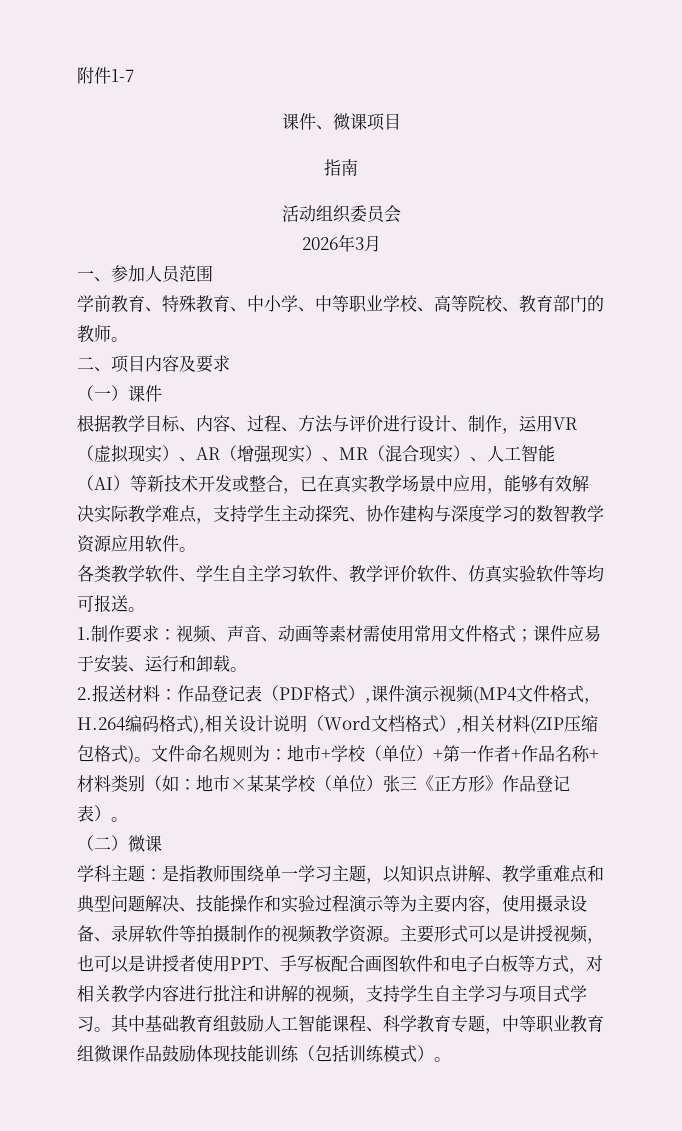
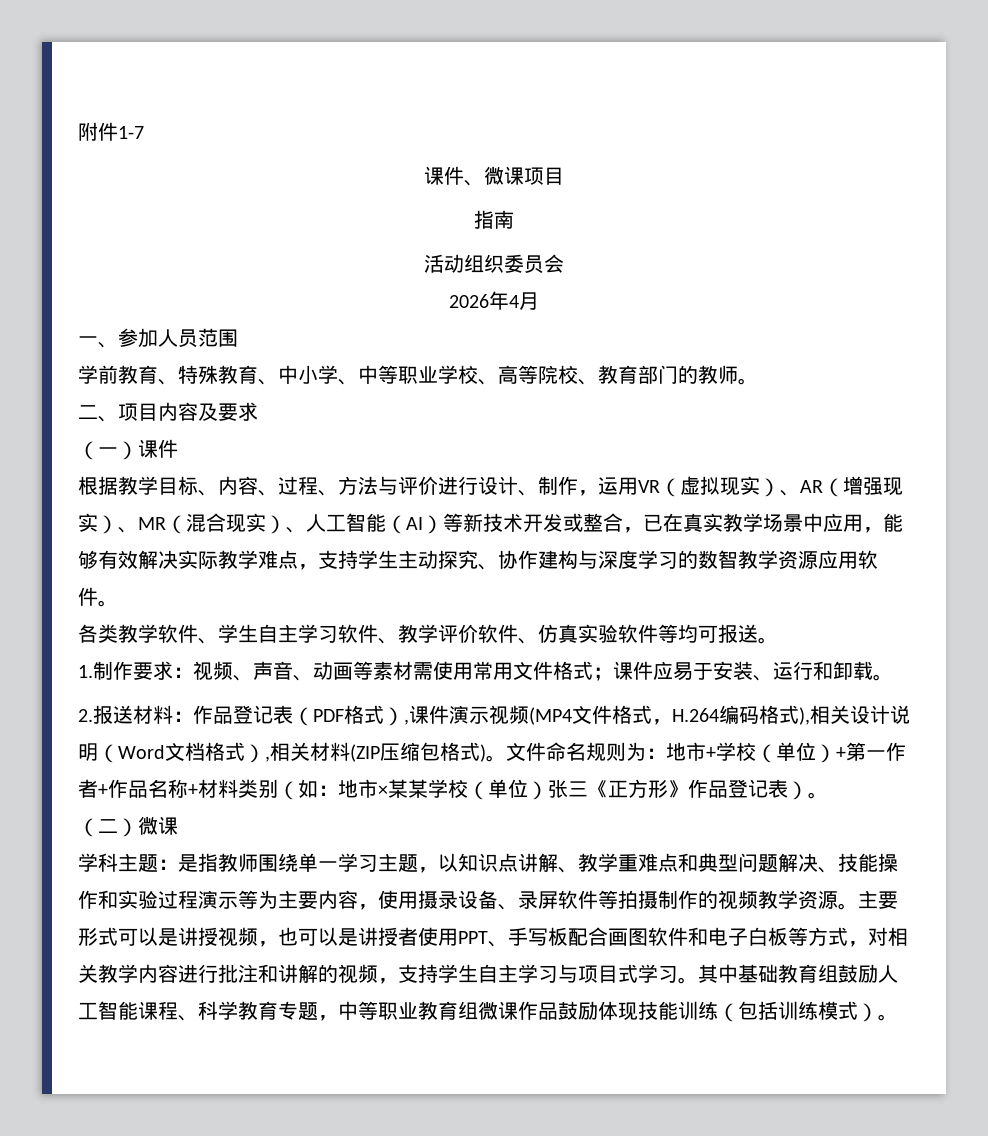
[354,237,364,250] 3 -> [509,295,519,308] 4

